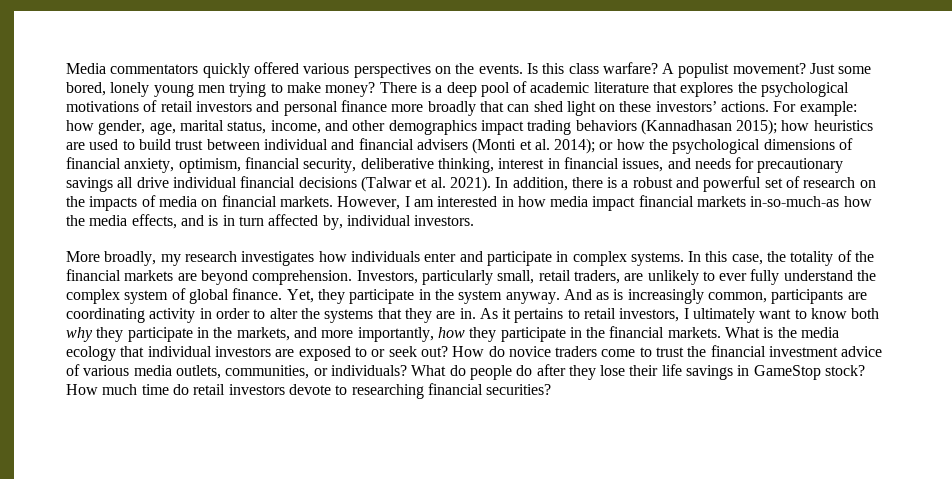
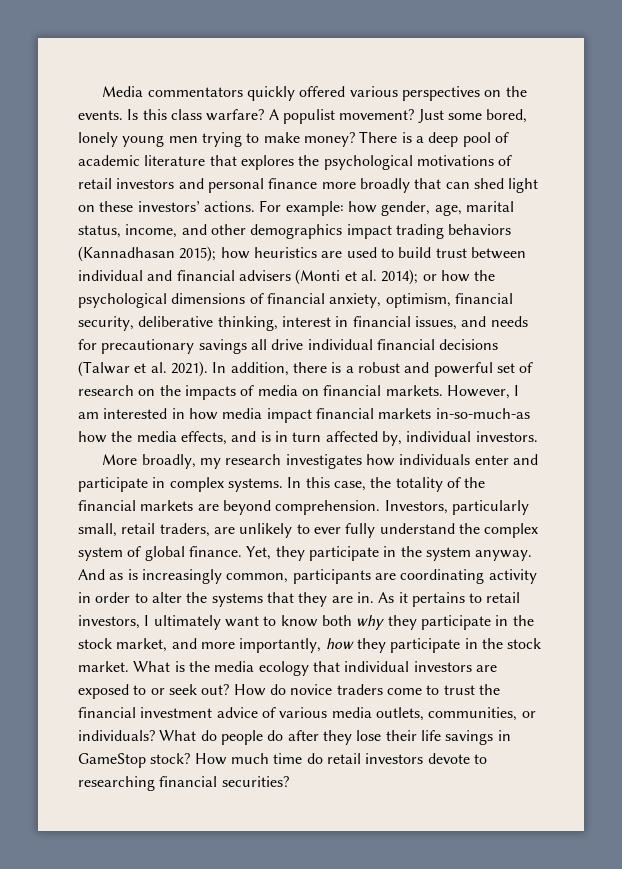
[236,327,290,341] markets, -> [78,638,168,652] stock market,
[609,326,721,338] financial markets. -> [507,638,542,649] [78,661,129,672] stock market.

